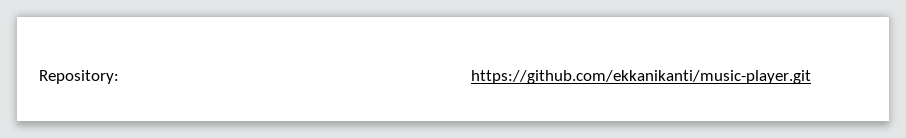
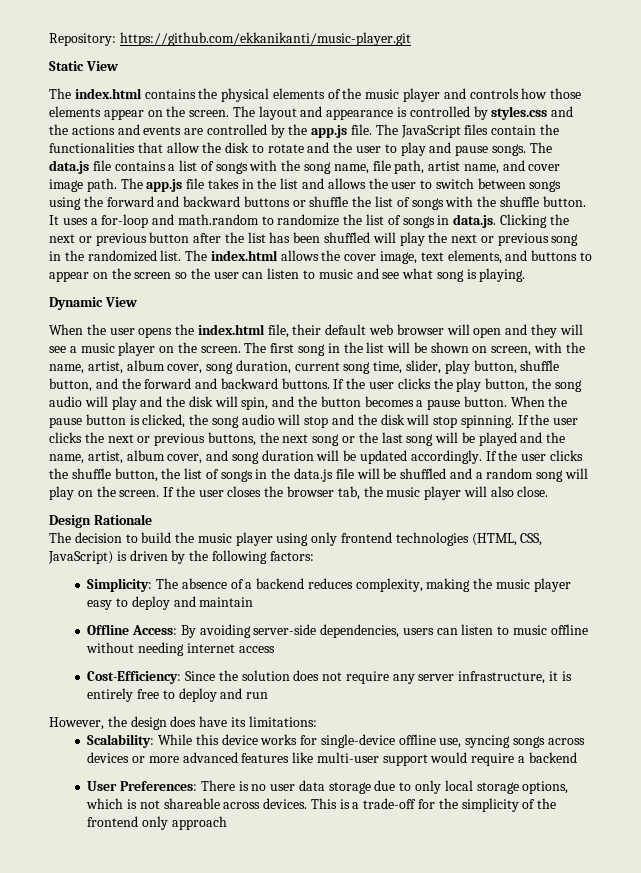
(811, 77) none -> [49,61,118,71] [49,88,582,102] [49,106,574,120] [49,124,559,138] [49,142,552,156] [49,160,561,174] [49,178,562,192] [49,196,586,210] [49,214,569,228] [49,232,579,246] [49,250,592,264] [49,268,526,282] [49,297,137,310] [49,324,583,338] [49,342,585,356] [49,360,560,374] [49,378,582,392] [49,396,568,410] [49,414,579,428] [49,432,566,446] [49,450,583,464] [49,468,589,482] [49,486,549,500] [49,514,152,528] [49,532,543,546] [48,550,314,564] [87,578,571,592] [87,596,254,610] [87,624,588,638] [86,642,275,656] [87,670,572,684] [87,688,269,702] [49,716,317,730] [87,734,585,748] [87,752,577,766] [87,780,569,794] [86,798,557,812] [87,816,227,830] // Static View // The index.html contains the physical elements of the music player and controls how those elements appear on the screen. The layout and appearance is controlled by styles.css and the actions and events are controlled by the app.js file. The JavaScript files contain the functionalities that allow the disk to rotate and the user to play and pause songs. The data.js file contains a list of songs with the song name, file path, artist name, and cover image path. The app.js file takes in the list and allows the user to switch between songs using the forward and backward buttons or shuffle the list of songs with the shuffle button. It uses a for-loop and math.random to randomize the list of songs in data.js. Clicking the next or previous button after the list has been shuffled will play the next or previous song in the randomized list. The index.html allows the cover image, text elements, and buttons to appear on the screen so the user can listen to music and see what song is playing. // Dynamic View // When the user opens the index.html file, their default web browser will open and they will see a music player on the screen. The first song in the list will be shown on screen, with the name, artist, album cover, song duration, current song time, slider, play button, shuffle button, and the forward and backward buttons. If the user clicks the play button, the song audio will play and the disk will spin, and the button becomes a pause button. When the pause button is clicked, the song audio will stop and the disk will stop spinning. If the user clicks the next or previous buttons, the next song or the last song will be played and the name, artist, album cover, and song duration will be updated accordingly. If the user clicks the shuffle button, the list of songs in the data.js file will be shuffled and a random song will play on the screen. If the user closes the browser tab, the music player will also close. // Design Rationale // The decision to build the music player using only frontend technologies (HTML, CSS, JavaScript) is driven by the following factors: // Simplicity: The absence of a backend reduces complexity, making the music player easy to deploy and maintain // Offline Access: By avoiding server-side dependencies, users can listen to music offline without needing internet access // Cost-Efficiency: Since the solution does not require any server infrastructure, it is entirely free to deploy and run // However, the design does have its limitations: // Scalability: While this device works for single-device offline use, syncing songs across devices or more advanced features like multi-user support would require a backend // User Preferences: There is no user data storage due to only local storage options, which is not shareable across devices. This is a trade-off for the simplicity of the frontend only approach

